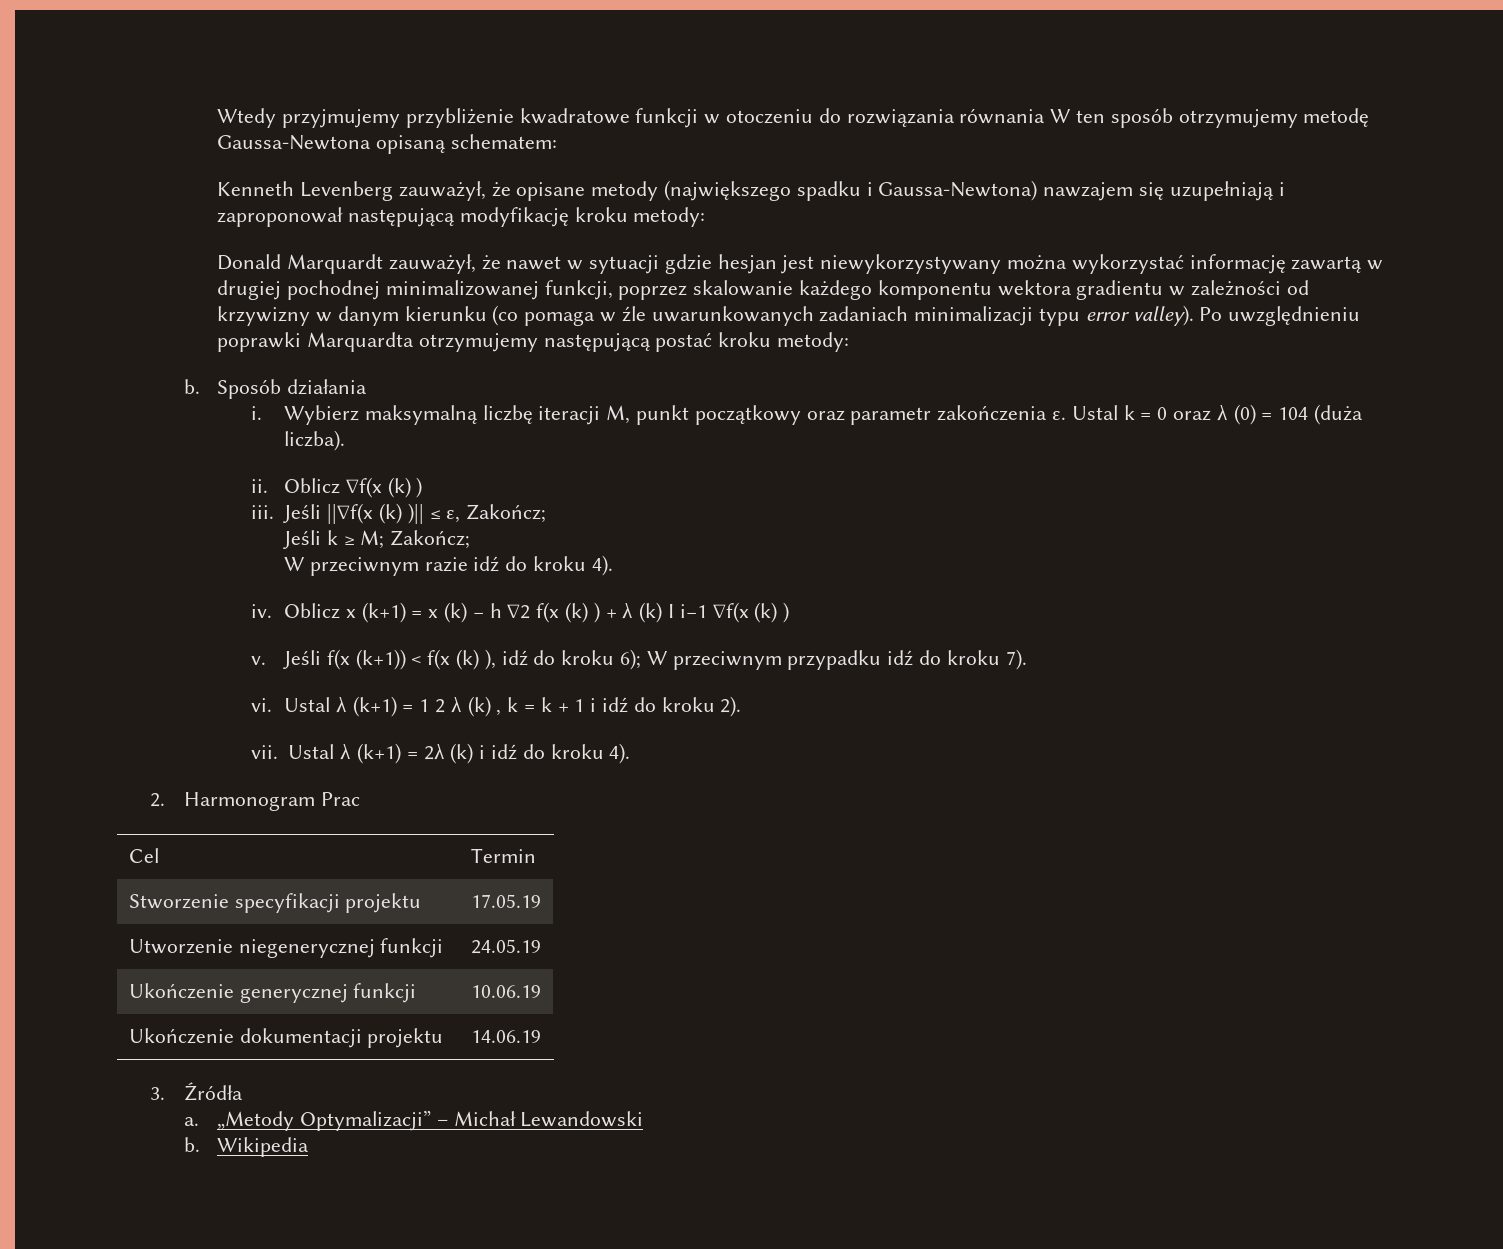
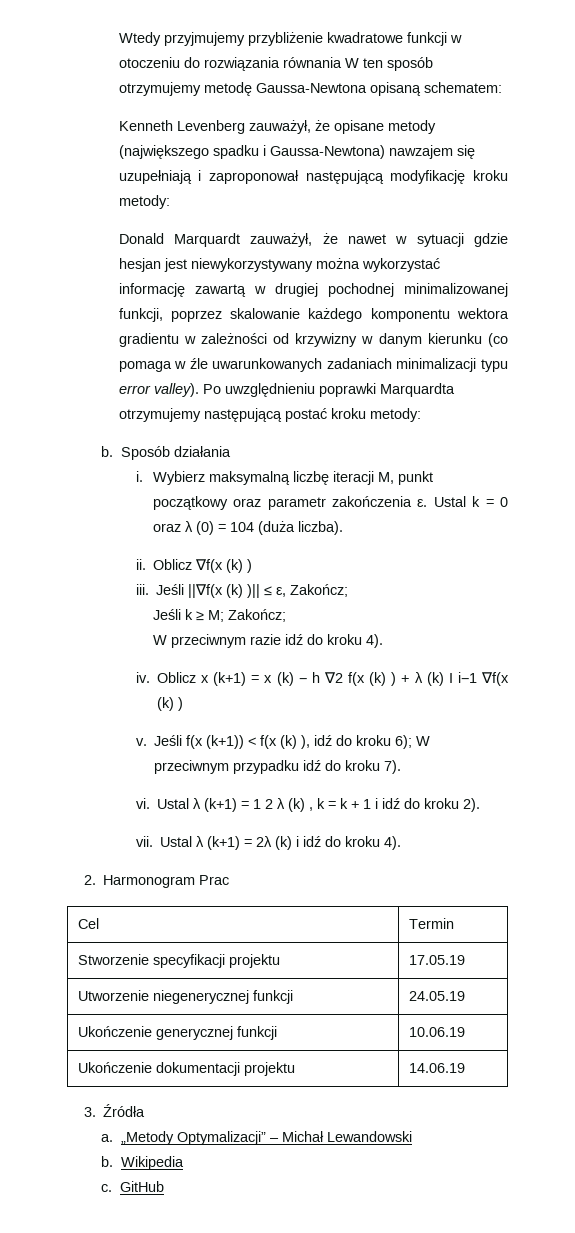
(310, 1147) none -> [101,1181,164,1192] // c. GitHub

